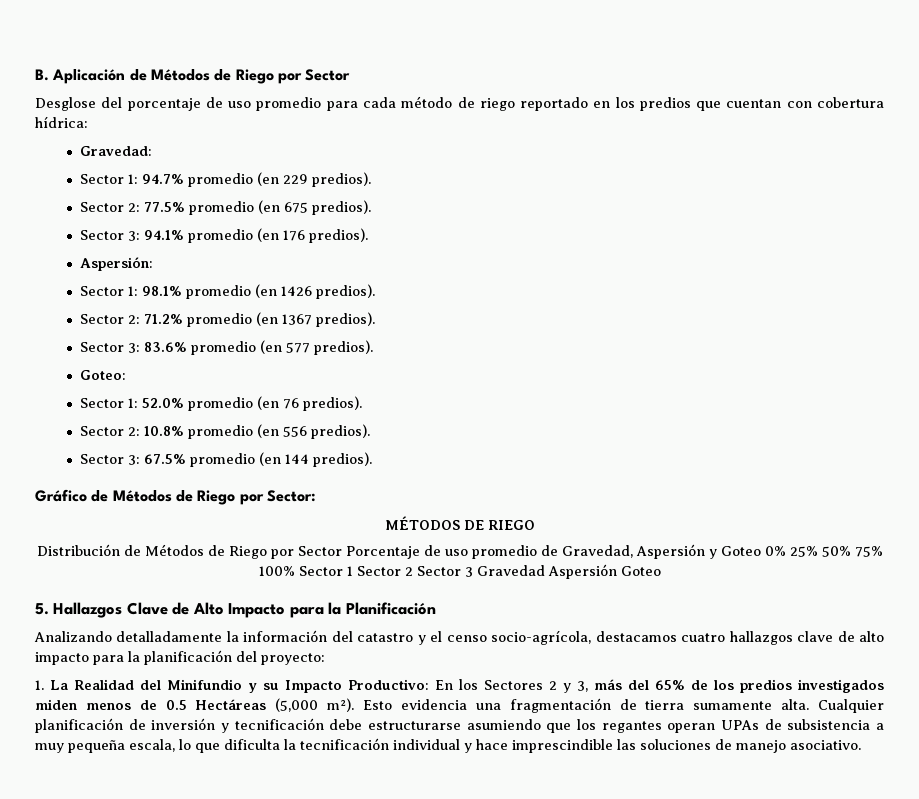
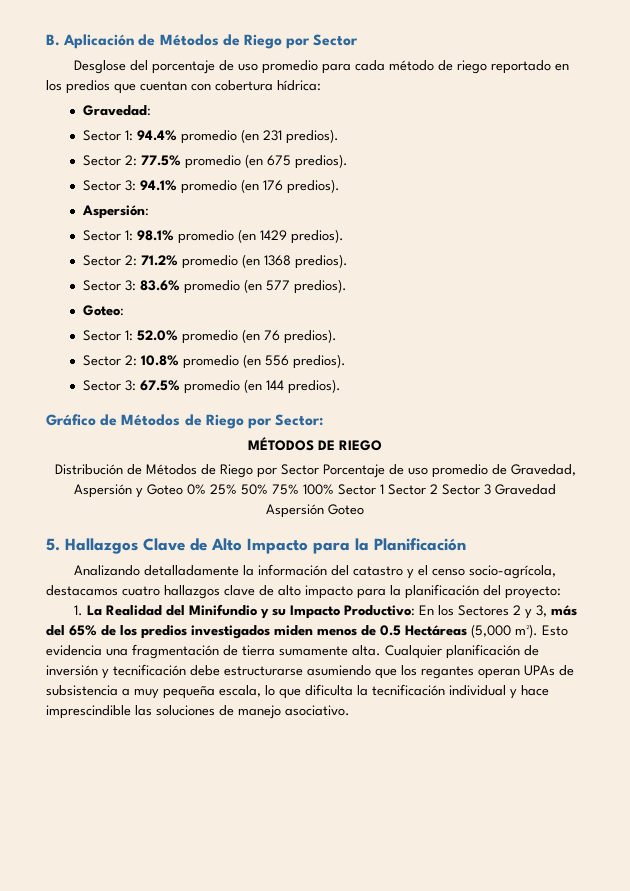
[141,172,308,187] 94.7% promedio (en 229 -> [137,129,283,144] 94.4% promedio (en 231
[280,286,312,296] 1426 -> [260,230,288,240] 1429
[281,314,312,325] 1367 -> [264,255,292,266] 1368

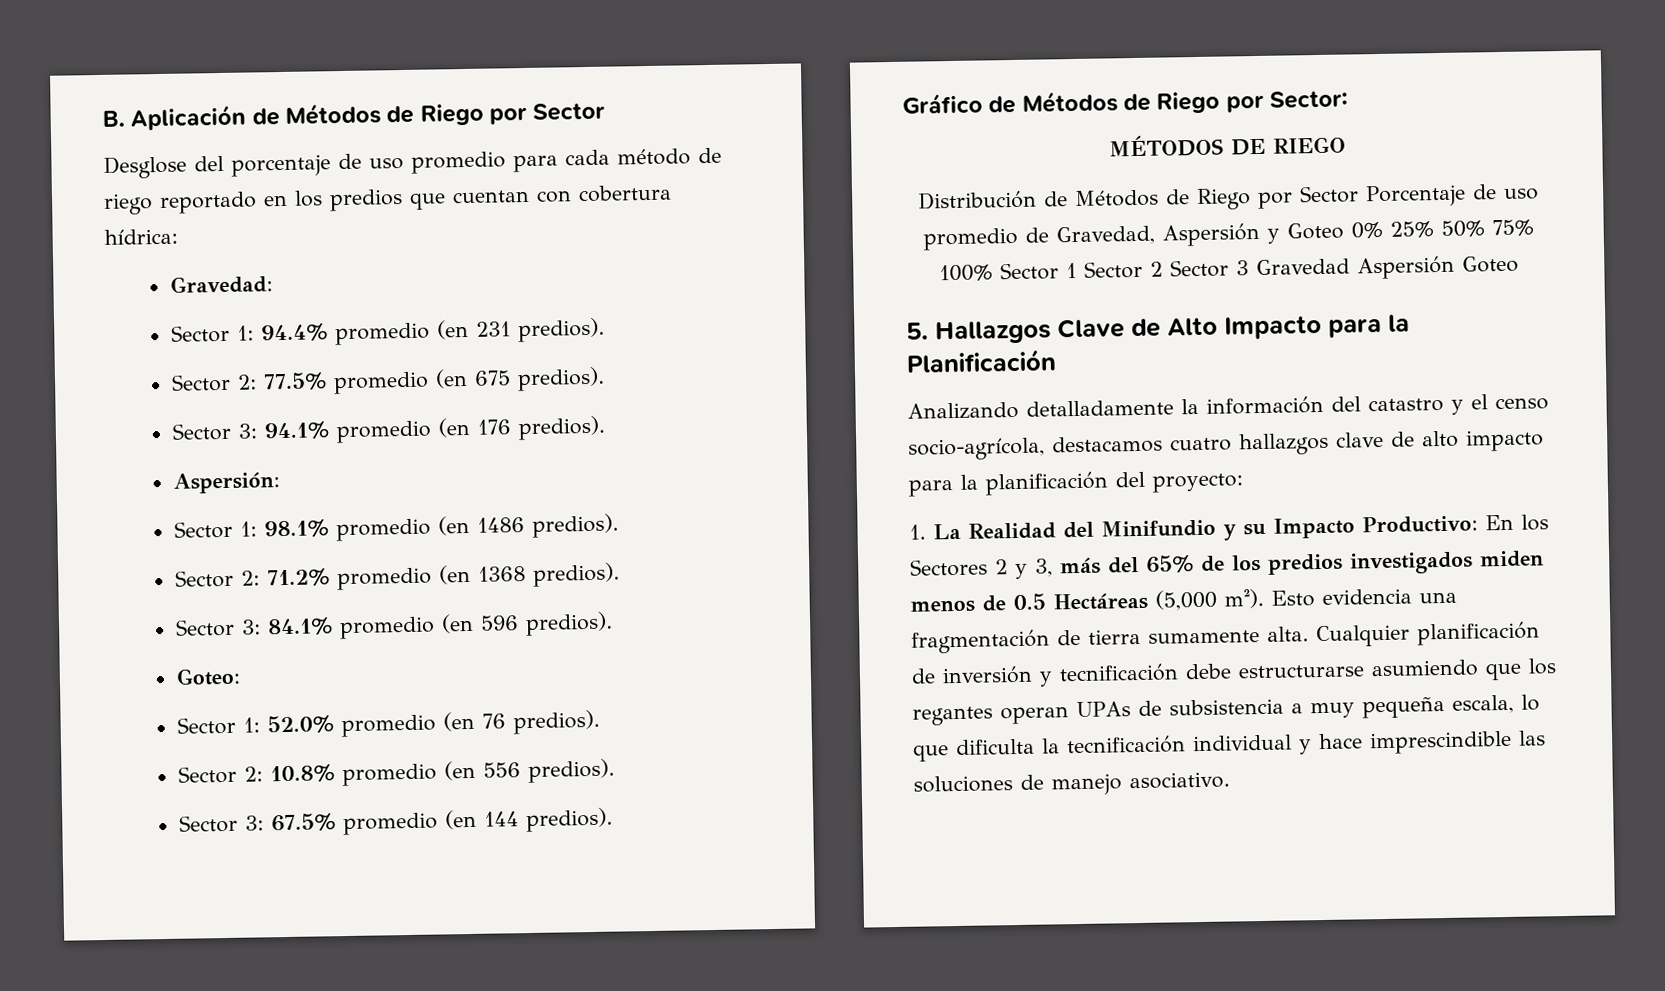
[260,230,288,240] 1429 -> [476,517,525,533] 1486
[140,279,291,294] 83.6% promedio (en 577 -> [266,613,519,640] 84.1% promedio (en 596

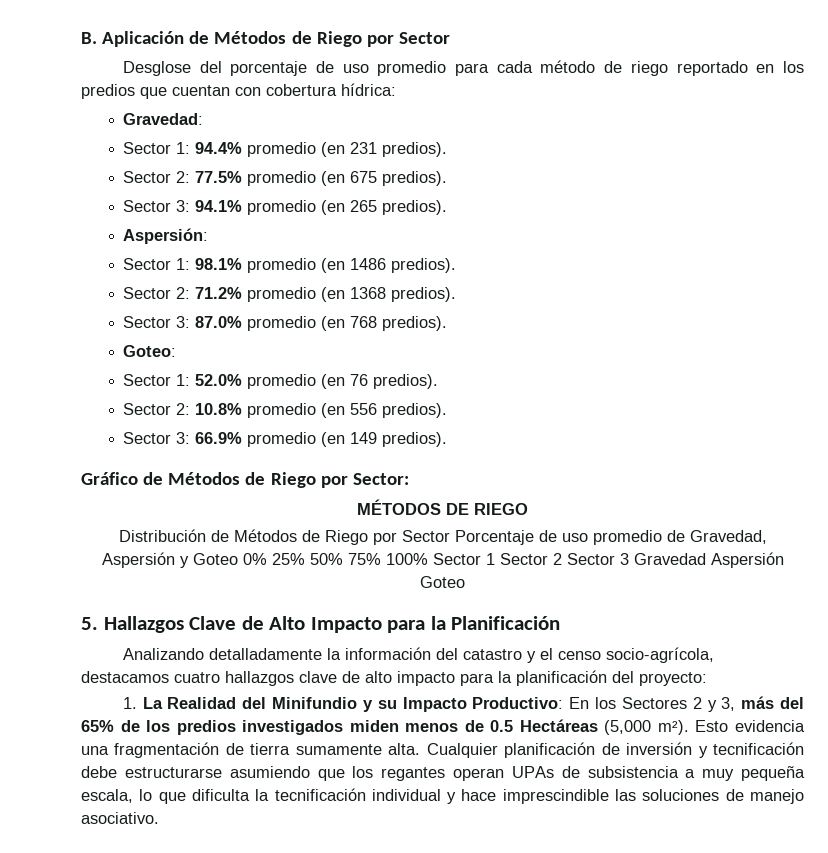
[476,419,511,435] 176 -> [350,200,378,212] 265
[266,613,519,640] 84.1% promedio (en 596 -> [195,316,378,331] 87.0% promedio (en 768
[270,809,519,836] 67.5% promedio (en 144 -> [195,432,378,447] 66.9% promedio (en 149

